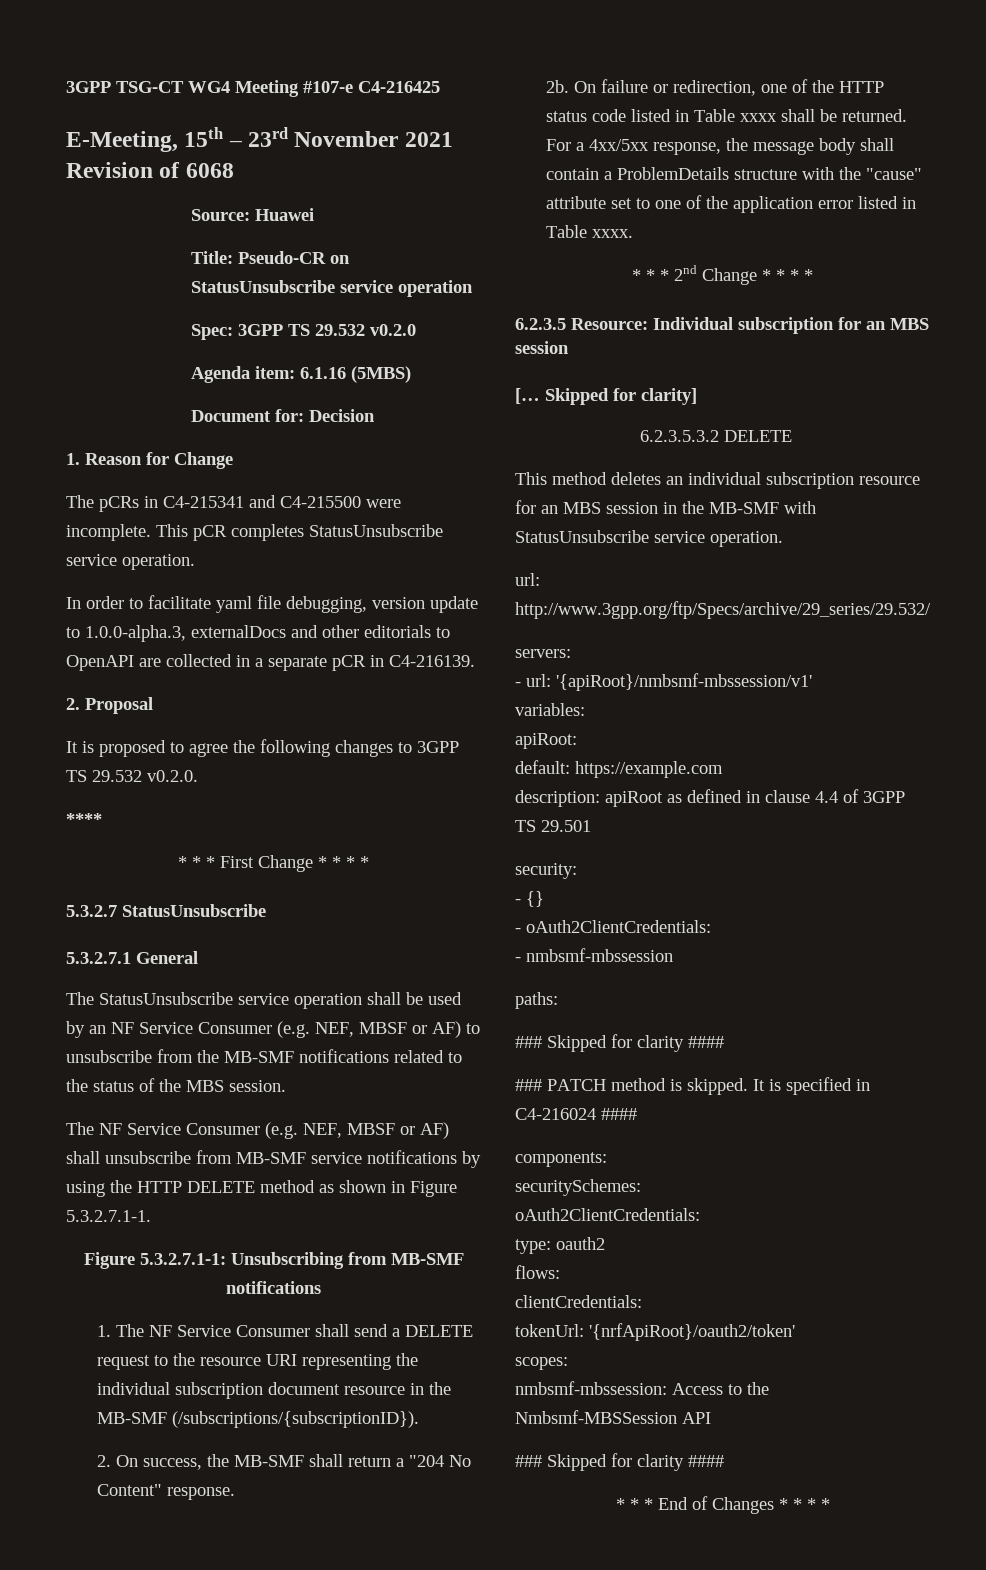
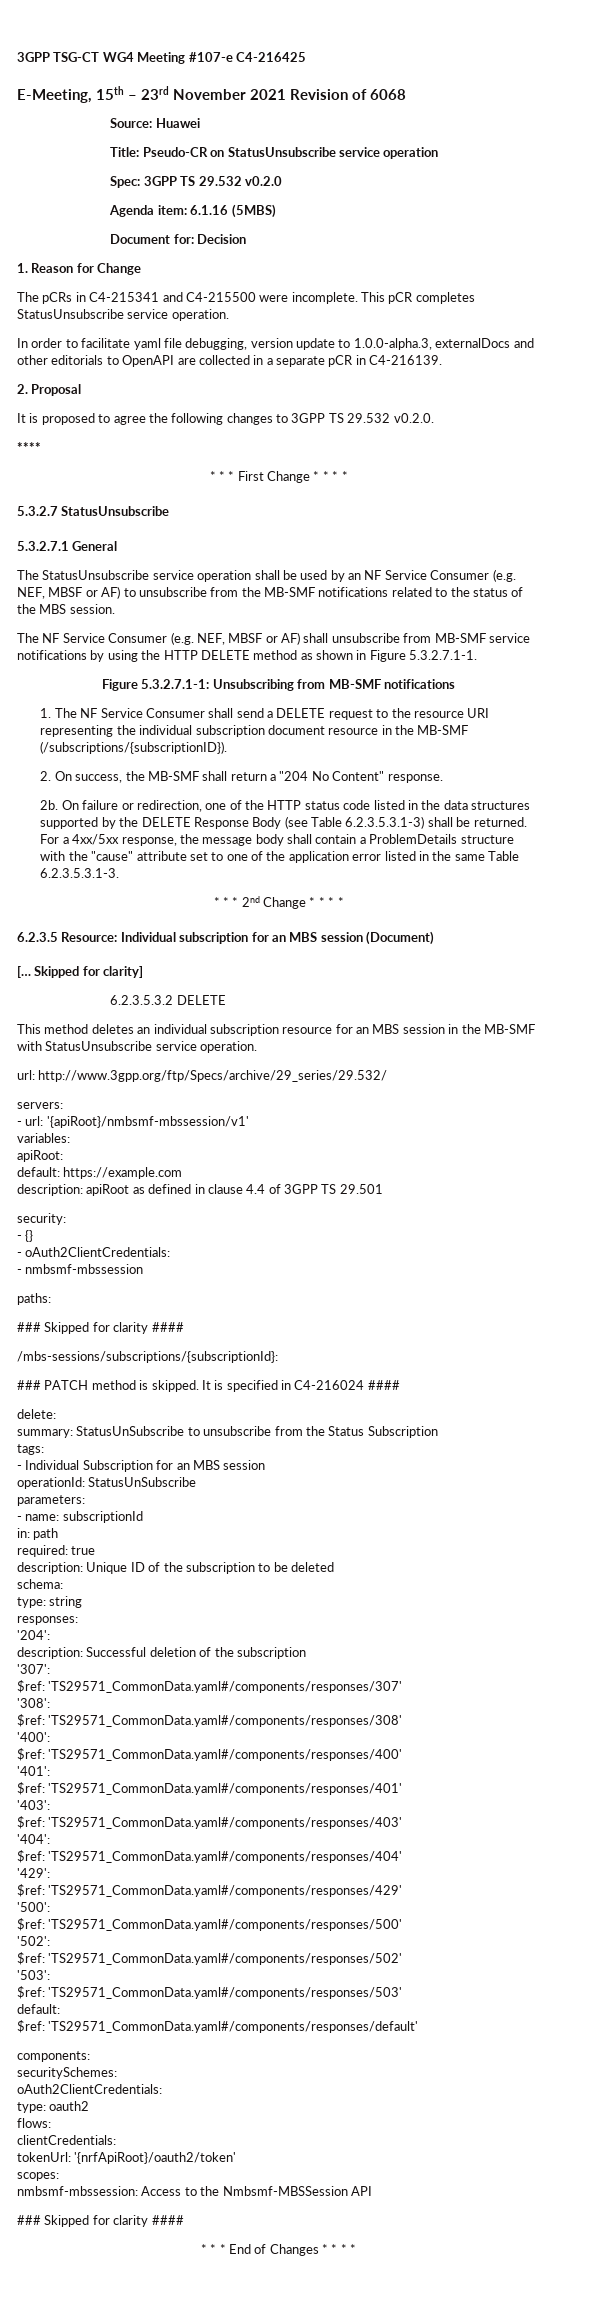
[694,109,778,122] Table xxxx -> [421,800,530,810] [40,816,425,829] the data structures supported by the DELETE Response Body (see Table 6.2.3.5.3.1-3)
[546,225,634,238] Table xxxx. -> [432,851,519,861] [40,868,120,878] the same Table 6.2.3.5.3.1-3.
(569, 347) none -> [366,931,434,945] (Document)
(724, 1042) none -> [17,1351,278,1363] // /mbs-sessions/subscriptions/{subscriptionId}:
(637, 1114) none -> [17,1409,56,1419] [17,1426,438,1438] [17,1444,44,1455] [17,1460,266,1472] [17,1477,197,1489] [17,1495,85,1506] [17,1511,143,1523] [17,1528,59,1540] [17,1545,96,1557] [17,1562,334,1574] [17,1579,63,1589] [17,1596,83,1608] [17,1616,78,1625] [17,1630,50,1640] [17,1647,306,1659] [17,1664,50,1674] [17,1680,403,1693] [17,1698,50,1708] [17,1714,403,1727] [17,1732,50,1742] [17,1748,403,1761] [17,1766,50,1776] [17,1782,403,1795] [17,1800,50,1810] [17,1816,403,1829] [17,1834,50,1844] [17,1850,403,1863] [17,1868,50,1878] [17,1884,403,1897] [17,1902,50,1912] [17,1918,403,1931] [17,1936,50,1946] [17,1952,403,1965] [17,1970,50,1980] [17,1986,403,1999] [17,2004,60,2014] [17,2020,419,2033] // delete: // summary: StatusUnSubscribe to unsubscribe from the Status Subscription // tags: // - Individual Subscription for an MBS session // operationId: StatusUnSubscribe // parameters: // - name: subscriptionId // in: path // required: true // description: Unique ID of the subscription to be deleted // schema: // type: string // responses: // '204': // description: Successful deletion of the subscription // '307': // $ref: 'TS29571_CommonData.yaml#/components/responses/307' // '308': // $ref: 'TS29571_CommonData.yaml#/components/responses/308' // '400': // $ref: 'TS29571_CommonData.yaml#/components/responses/400' // '401': // $ref: 'TS29571_CommonData.yaml#/components/responses/401' // '403': // $ref: 'TS29571_CommonData.yaml#/components/responses/403' // '404': // $ref: 'TS29571_CommonData.yaml#/components/responses/404' // '429': // $ref: 'TS29571_CommonData.yaml#/components/responses/429' // '500': // $ref: 'TS29571_CommonData.yaml#/components/responses/500' // '502': // $ref: 'TS29571_CommonData.yaml#/components/responses/502' // '503': // $ref: 'TS29571_CommonData.yaml#/components/responses/503' // default: // $ref: 'TS29571_CommonData.yaml#/components/responses/default'

